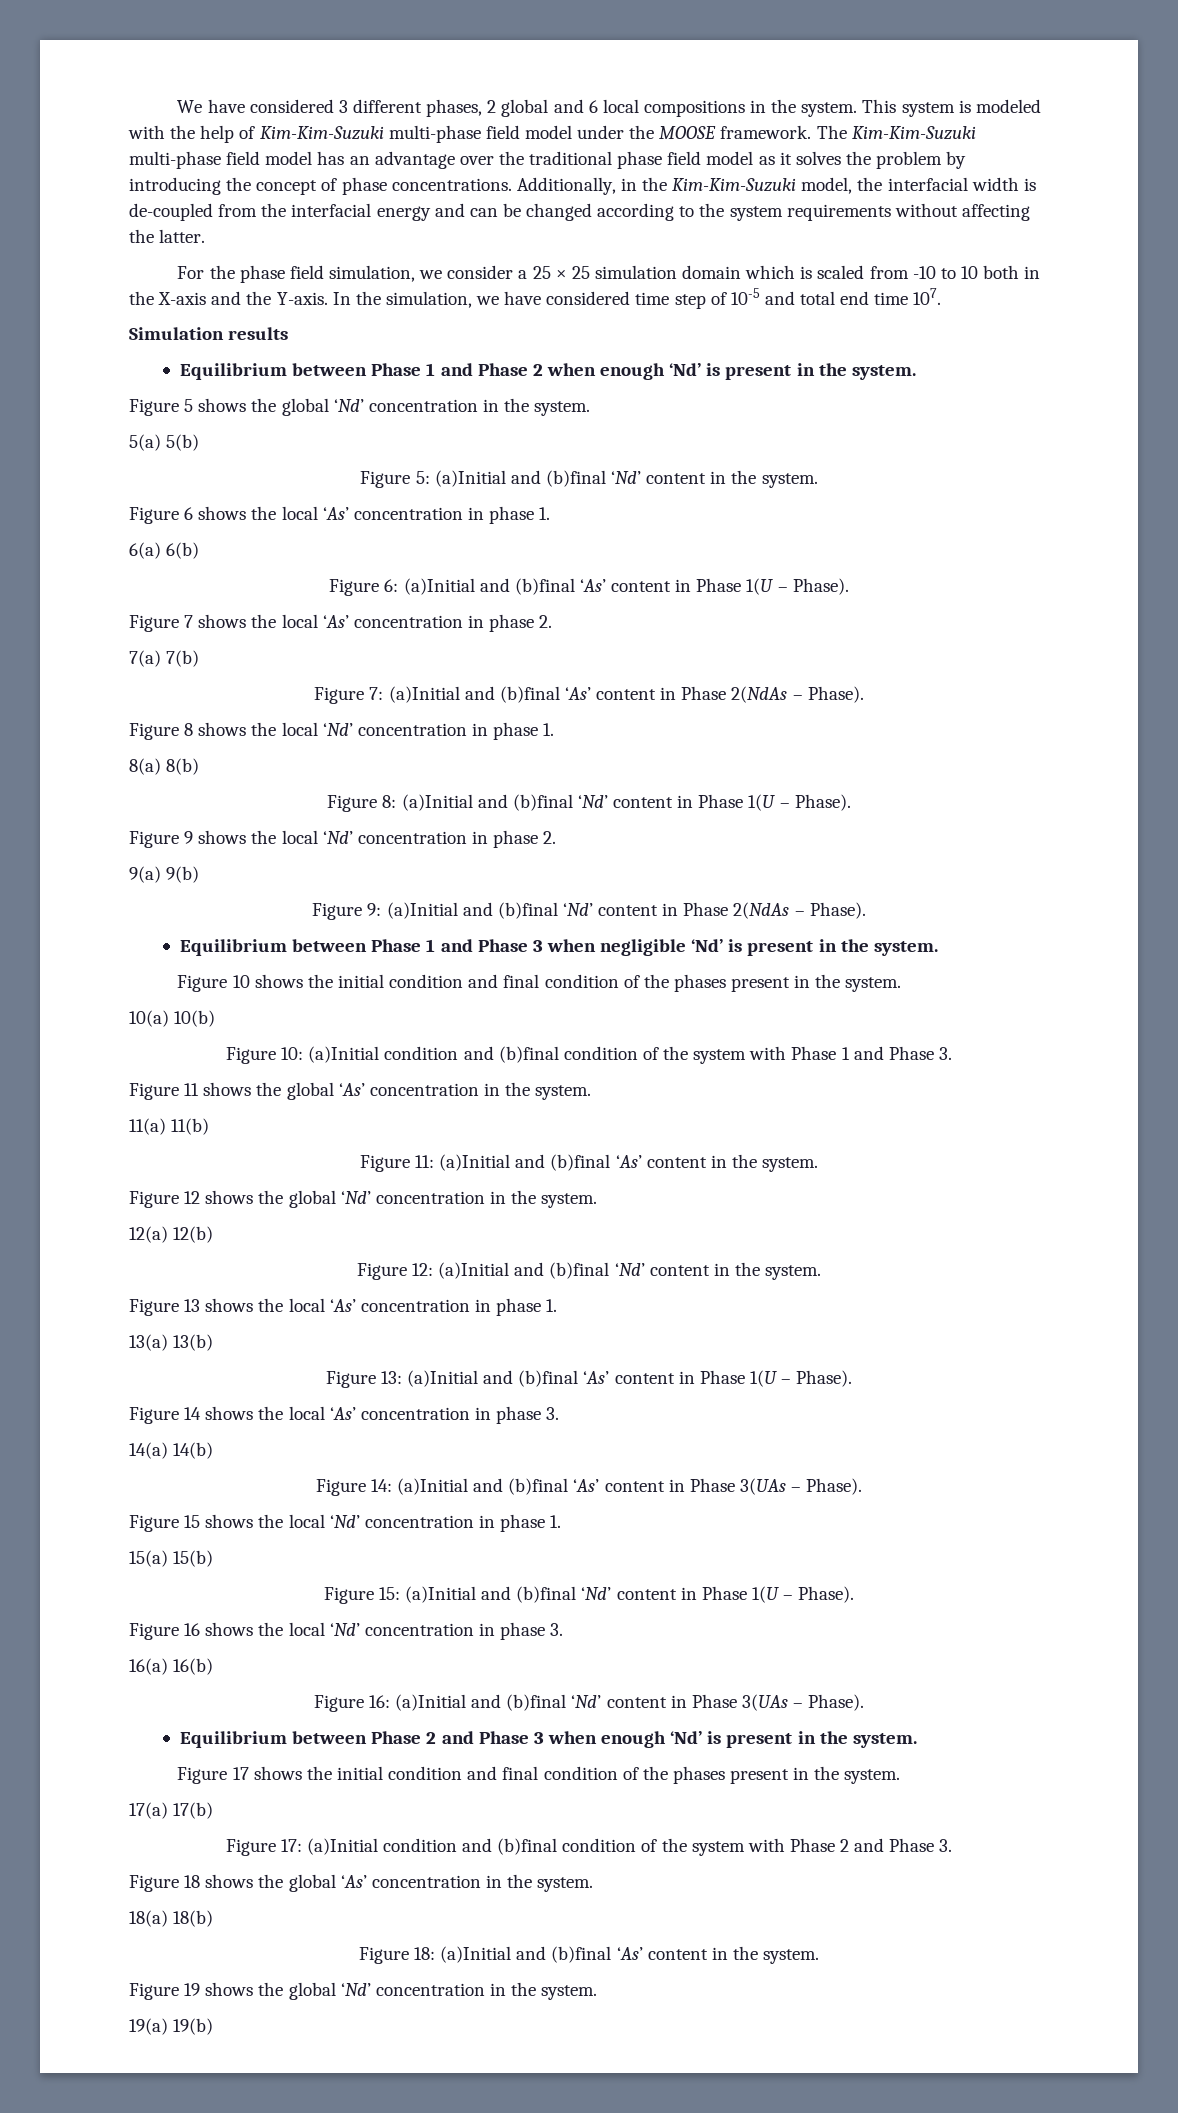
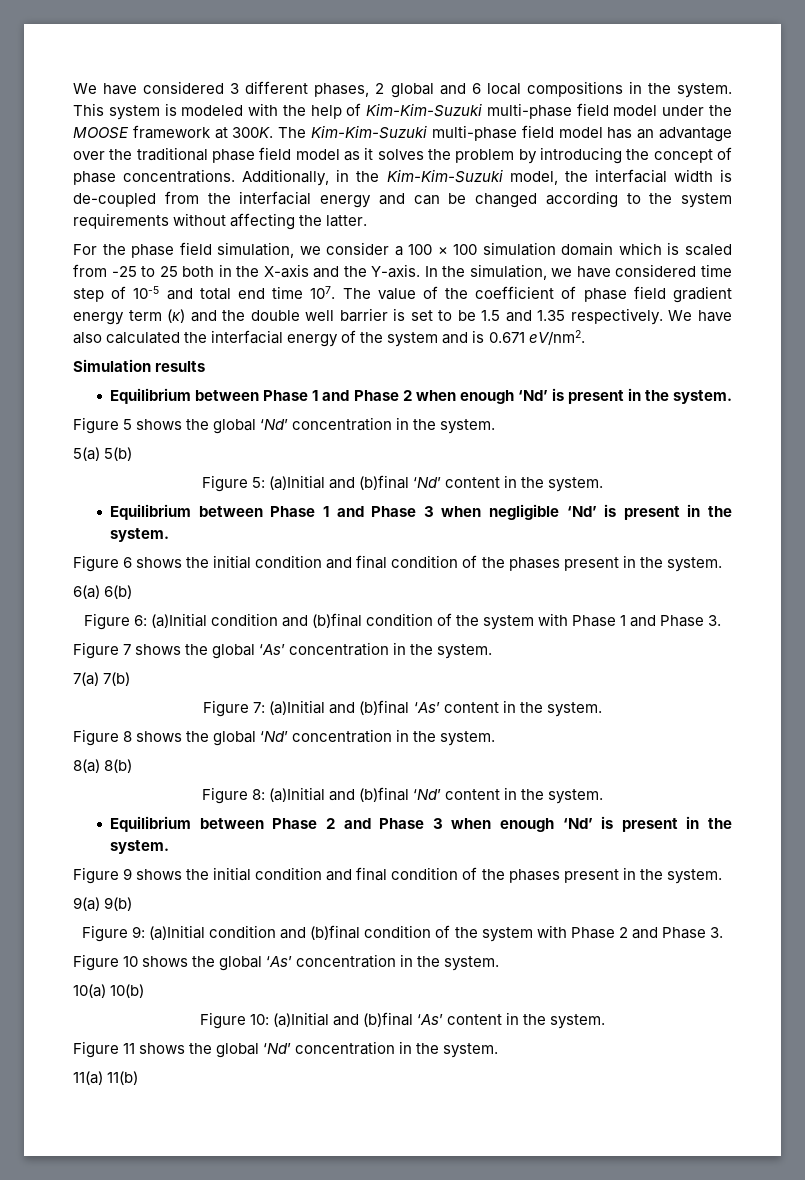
[720,125,812,139] framework. -> [132,125,274,139] framework at 300K.
[532,266,590,279] 25 × 25 -> [408,244,478,255] 100 × 100
[912,266,978,279] -10 to 10 -> [111,266,178,277] -25 to 25
(942, 296) none -> [342,286,732,303] [73,308,732,325] [73,330,585,347] The value of the coefficient of phase field gradient energy term (κ) and the double well barrier is set to be 1.5 and 1.35 respectively. We have also calculated the interfacial energy of the system and is 0.671 eV/nm2.
[129,506,551,524] [129,542,200,559] [329,578,849,596] [129,614,553,632] [129,650,200,667] [314,686,864,704] [129,722,555,740] [129,758,200,775] [327,794,851,812] [129,830,557,848] [129,866,200,883] [312,902,866,920] // Figure 6 shows the local ‘As’ concentration in phase 1. // 6(a) 6(b) // Figure 6: (a)Initial and (b)final ‘As’ content in Phase 1(U – Phase). // Figure 7 shows the local ‘As’ concentration in phase 2. // 7(a) 7(b) // Figure 7: (a)Initial and (b)final ‘As’ content in Phase 2(NdAs – Phase). // Figure 8 shows the local ‘Nd’ concentration in phase 1. // 8(a) 8(b) // Figure 8: (a)Initial and (b)final ‘Nd’ content in Phase 1(U – Phase). // Figure 9 shows the local ‘Nd’ concentration in phase 2. // 9(a) 9(b) // Figure 9: (a)Initial and (b)final ‘Nd’ content in Phase 2(NdAs – Phase). -> (604, 484) none
[232,975,250,988] 10 -> [123,557,133,568] 6
[129,1010,216,1027] [226,1047,304,1064] 10(a) 10(b) // Figure 10: -> [73,585,133,599] [83,613,147,630] 6(a) 6(b) // Figure 6:
[184,1082,592,1100] [129,1118,210,1135] [359,1154,819,1172] [129,1190,598,1208] [129,1226,214,1243] [356,1262,822,1280] [129,1298,558,1316] [129,1334,214,1351] [325,1370,853,1388] [129,1406,560,1424] [129,1442,214,1459] [315,1478,863,1496] [129,1514,562,1532] [129,1550,214,1567] [323,1586,855,1604] [129,1622,564,1640] [129,1658,214,1675] [313,1694,865,1712] 11 shows the global ‘As’ concentration in the system. // 11(a) 11(b) // Figure 11: (a)Initial and (b)final ‘As’ content in the system. // Figure 12 shows the global ‘Nd’ concentration in the system. // 12(a) 12(b) // Figure 12: (a)Initial and (b)final ‘Nd’ content in the system. // Figure 13 shows the local ‘As’ concentration in phase 1. // 13(a) 13(b) // Figure 13: (a)Initial and (b)final ‘As’ content in Phase 1(U – Phase). // Figure 14 shows the local ‘As’ concentration in phase 3. // 14(a) 14(b) // Figure 14: (a)Initial and (b)final ‘As’ content in Phase 3(UAs – Phase). // Figure 15 shows the local ‘Nd’ concentration in phase 1. // 15(a) 15(b) // Figure 15: (a)Initial and (b)final ‘Nd’ content in Phase 1(U – Phase). // Figure 16 shows the local ‘Nd’ concentration in phase 3. // 16(a) 16(b) // Figure 16: (a)Initial and (b)final ‘Nd’ content in Phase 3(UAs – Phase). -> [123,642,493,659] [73,672,131,686] [203,700,602,717] [73,729,496,746] [73,759,133,773] [201,787,604,804] 7 shows the global ‘As’ concentration in the system. // 7(a) 7(b) // Figure 7: (a)Initial and (b)final ‘As’ content in the system. // Figure 8 shows the global ‘Nd’ concentration in the system. // 8(a) 8(b) // Figure 8: (a)Initial and (b)final ‘Nd’ content in the system.
[232,1767,249,1780] 17 -> [123,868,133,880] 9
[129,1802,214,1819] [225,1839,302,1856] 17(a) 17(b) // Figure 17: -> [73,897,133,911] [82,925,146,942] 9(a) 9(b) // Figure 9:
[184,1874,594,1892] [129,1910,214,1927] [358,1946,820,1964] [129,1982,598,2000] [129,2018,214,2035] 18 shows the global ‘As’ concentration in the system. // 18(a) 18(b) // Figure 18: (a)Initial and (b)final ‘As’ content in the system. // Figure 19 shows the global ‘Nd’ concentration in the system. // 19(a) 19(b) -> [123,954,500,971] [73,984,145,998] [199,1012,606,1029] [73,1041,499,1058] [73,1071,139,1085] 10 shows the global ‘As’ concentration in the system. // 10(a) 10(b) // Figure 10: (a)Initial and (b)final ‘As’ content in the system. // Figure 11 shows the global ‘Nd’ concentration in the system. // 11(a) 11(b)

